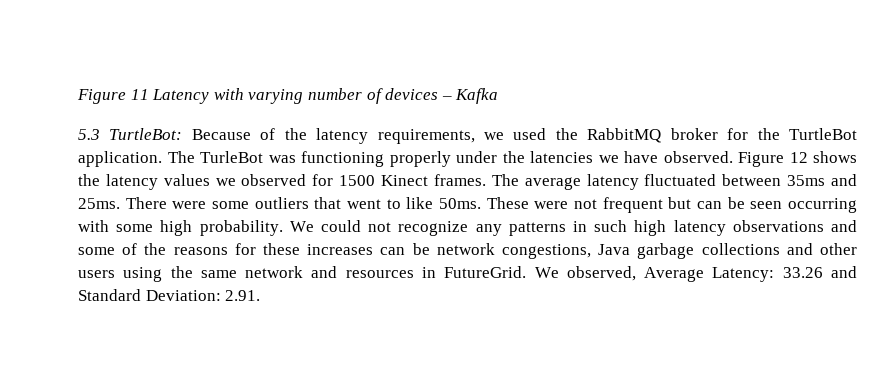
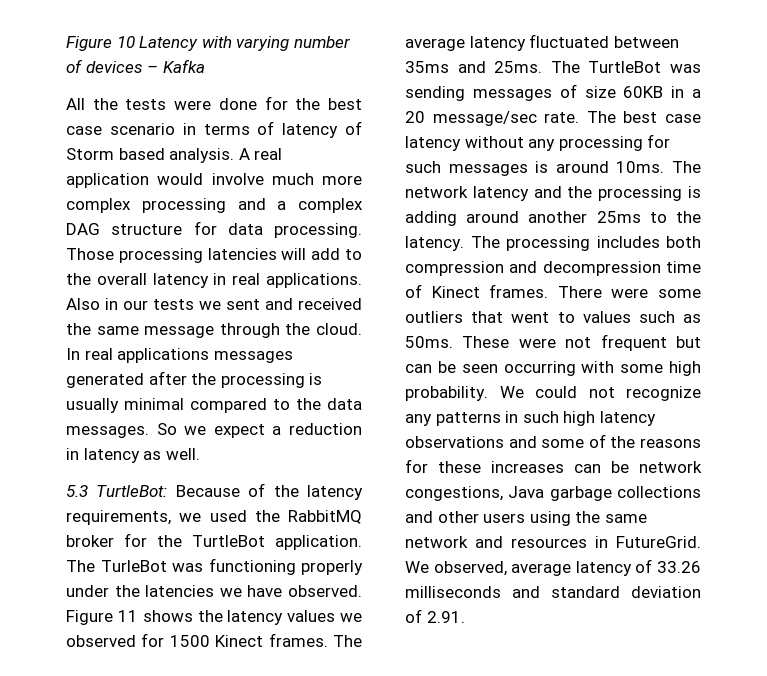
[77,89,149,104] Figure 11 -> [66,36,135,51] Figure 10
(499, 96) none -> [66,96,362,110] [66,121,362,138] [66,148,283,163] [66,173,362,188] [66,198,363,213] [66,221,362,238] [66,248,363,263] [66,273,363,288] [66,298,362,310] [66,323,362,338] [66,348,293,363] [66,371,323,388] [66,398,362,413] [66,423,362,438] [66,448,200,463] // All the tests were done for the best case scenario in terms of latency of Storm based analysis. A real application would involve much more complex processing and a complex DAG structure for data processing. Those processing latencies will add to the overall latency in real applications. Also in our tests we sent and received the same message through the cloud. In real applications messages generated after the processing is usually minimal compared to the data messages. So we expect a reduction in latency as well.
[789,152,808,163] 12 -> [117,610,138,622] 11
(120, 203) none -> [550,61,701,73] [405,84,701,101] [405,111,701,126] [405,134,671,151] [405,161,701,176] [405,186,701,201] [405,211,701,226] [405,236,701,251] [405,261,701,276] [405,284,549,298] The TurtleBot was sending messages of size 60KB in a 20 message/sec rate. The best case latency without any processing for such messages is around 10ms. The network latency and the processing is adding around another 25ms to the latency. The processing includes both compression and decompression time of Kinect frames.
[406,197,434,209] like -> [582,311,701,323] values such as
[644,266,858,282] [78,289,221,301] Average Latency: 33.26 and Standard Deviation: -> [511,559,701,576] [405,586,701,598] [405,609,422,623] average latency of 33.26 milliseconds and standard deviation of

